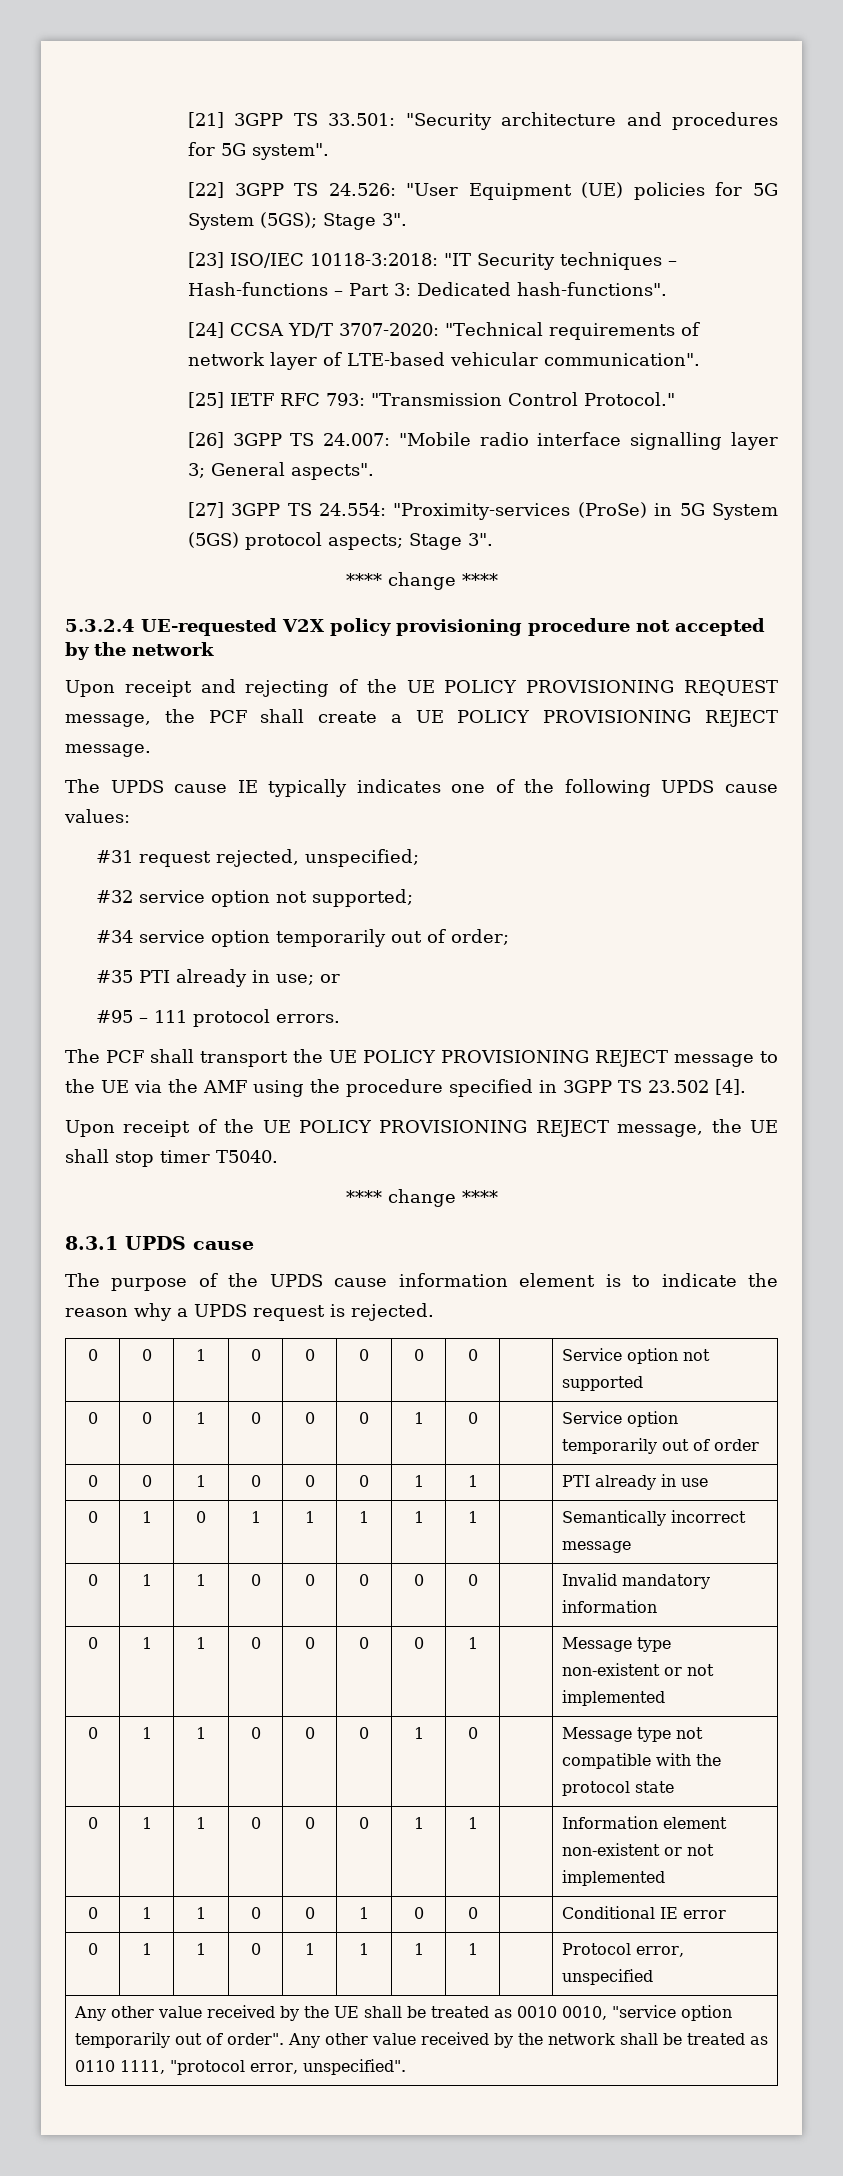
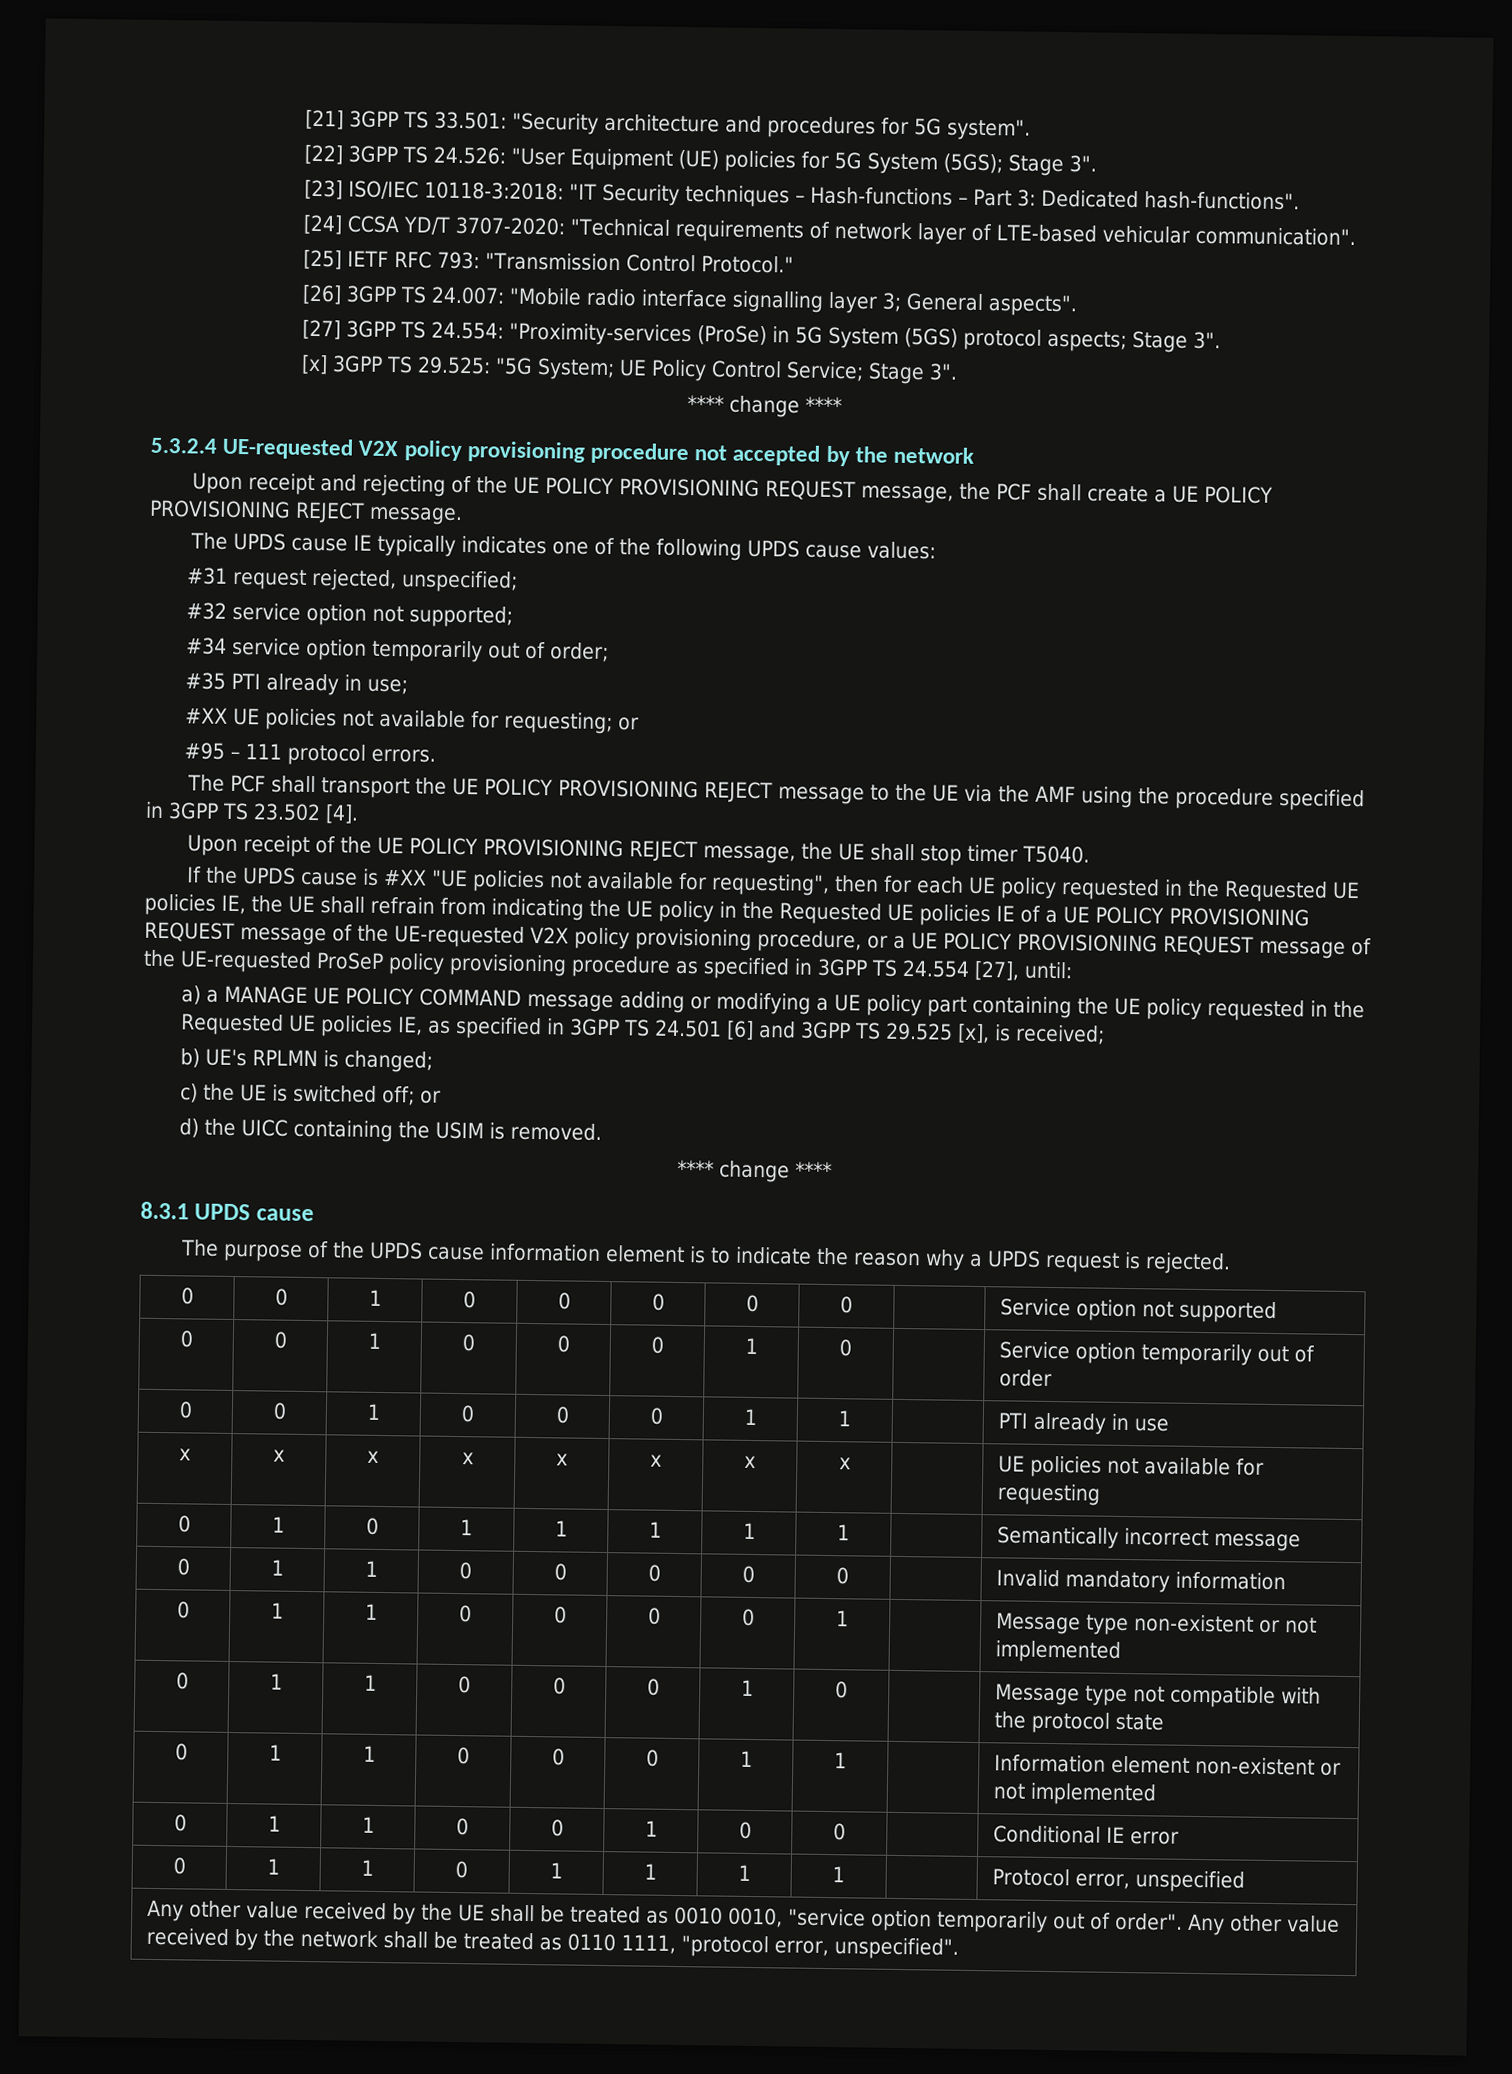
(493, 539) none -> [301,354,959,385] // [x] 3GPP TS 29.525: "5G System; UE Policy Control Service; Stage 3".
(314, 979) none -> [184,707,613,735] // #XX UE policies not available for requesting;
(278, 1156) none -> [186,866,1360,903] [144,893,1310,927] [144,921,1372,959] [143,949,1073,981] [180,985,1365,1022] [179,1013,1105,1045] [179,1048,433,1073] [179,1083,441,1106] [178,1118,602,1143] // If the UPDS cause is #XX "UE policies not available for requesting", then for each UE policy requested in the Requested UE policies IE, the UE shall refrain from indicating the UE policy in the Requested UE policies IE of a UE POLICY PROVISIONING REQUEST message of the UE-requested V2X policy provisioning procedure, or a UE POLICY PROVISIONING REQUEST message of the UE-requested ProSeP policy provisioning procedure as specified in 3GPP TS 24.554 [27], until: // a) a MANAGE UE POLICY COMMAND message adding or modifying a UE policy part containing the UE policy requested in the Requested UE policies IE, as specified in 3GPP TS 24.501 [6] and 3GPP TS 29.525 [x], is received; // b) UE's RPLMN is changed; // c) the UE is switched off; or // d) the UICC containing the USIM is removed.
(708, 1482) none -> [179,1448,191,1461] [273,1449,285,1462] [367,1450,379,1463] [461,1452,474,1465] [556,1453,568,1466] [650,1454,662,1467] [744,1455,756,1469] [838,1457,851,1470] [998,1455,1265,1478] [997,1483,1102,1506] // x | x | x | x | x | x | x | x | | UE policies not available for requesting

